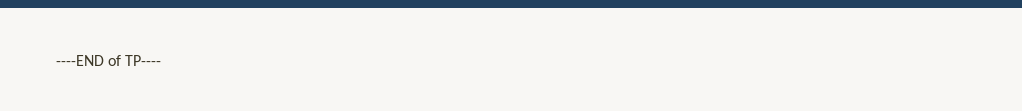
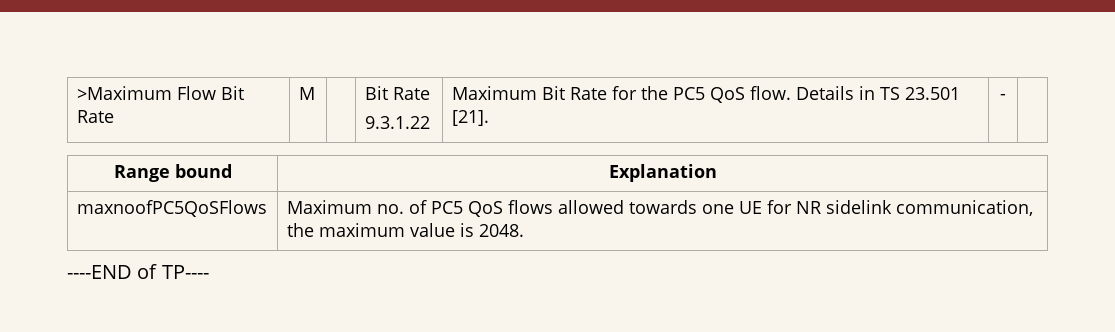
(56, 60) none -> [76,86,244,100] [76,110,114,123] [298,87,315,100] [364,86,430,100] [364,116,430,129] [451,86,960,103] [451,110,489,126] [1000,94,1006,100] [113,164,232,182] [608,164,717,182] [76,200,267,217] [286,200,1033,217] [286,223,524,237] >Maximum Flow Bit Rate | M | | Bit Rate // 9.3.1.22 | Maximum Bit Rate for the PC5 QoS flow. Details in TS 23.501 [21]. | - | // Range bound | Explanation // maxnoofPC5QoSFlows | Maximum no. of PC5 QoS flows allowed towards one UE for NR sidelink communication, the maximum value is 2048. //

